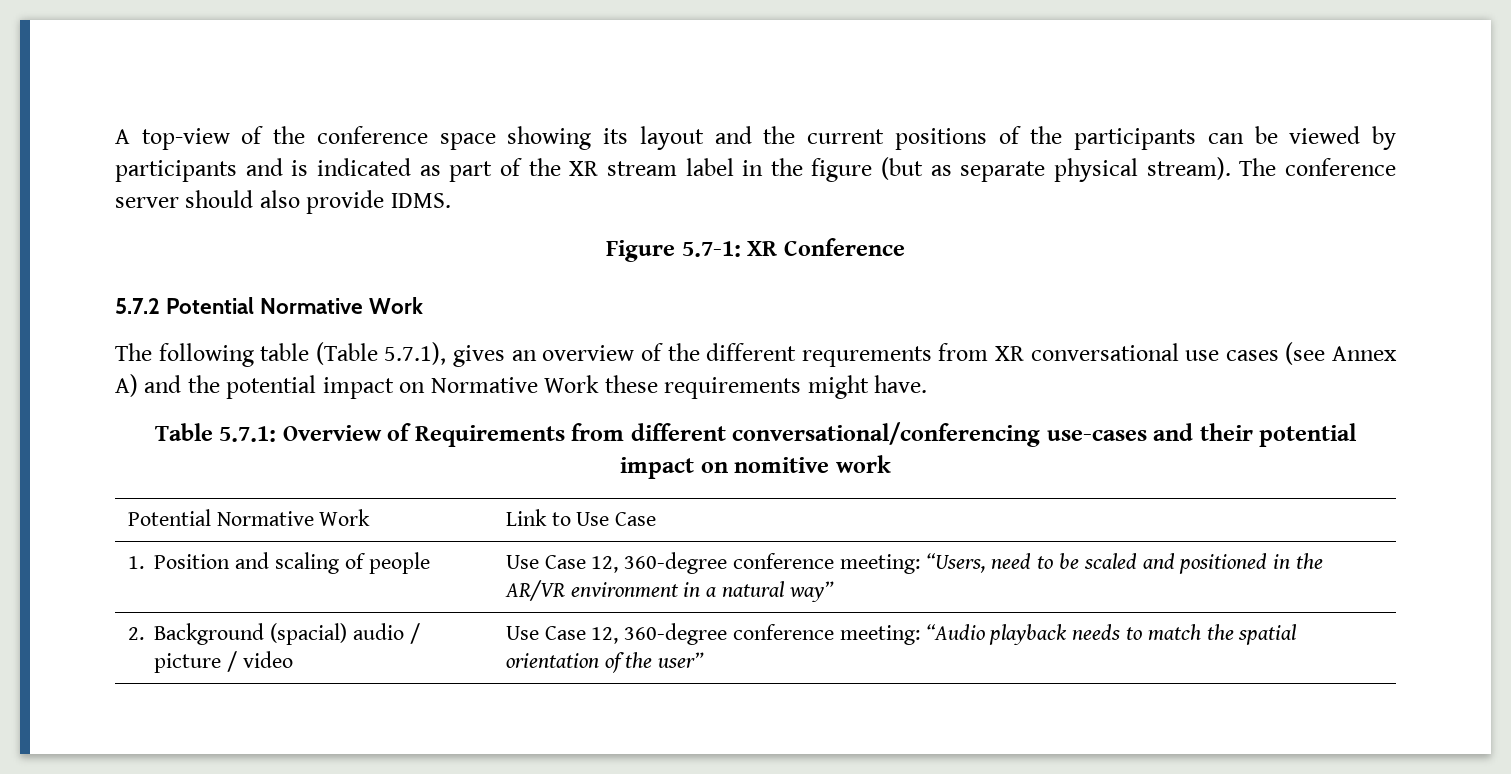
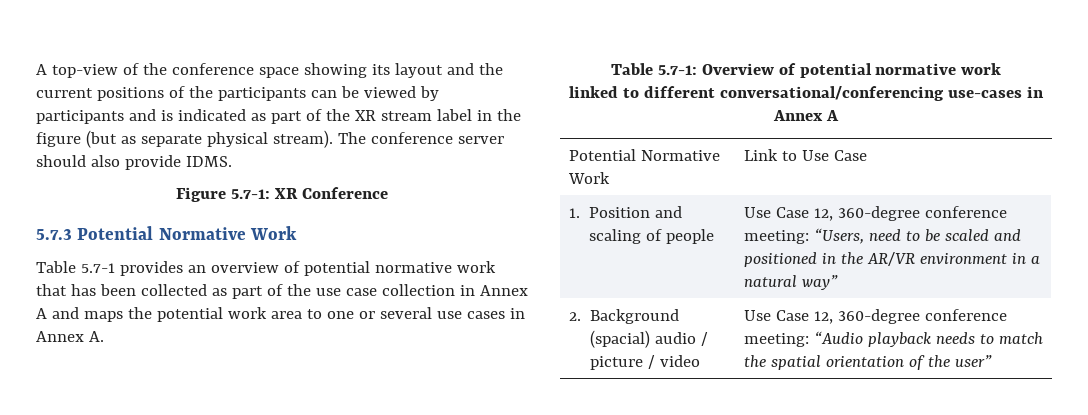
[115,298,160,314] 5.7.2 -> [36,229,72,240] 5.7.3
[115,342,1397,367] [115,374,928,399] [154,423,277,442] The following table (Table 5.7.1), gives an overview of the different requrements from XR conversational use cases (see Annex A) and the potential impact on Normative Work these requirements might have. // Table 5.7.1: -> [36,261,496,276] [36,284,528,299] [36,307,525,322] [36,331,104,342] [610,63,697,75] Table 5.7-1 provides an overview of potential normative work that has been collected as part of the use case collection in Annex A and maps the potential work area to one or several use cases in Annex A. // Table 5.7-1:
[414,422,1358,447] [620,455,891,479] Requirements from different conversational/conferencing use-cases and their potential impact on nomitive work -> [799,63,1002,78] [569,86,1044,101] [773,110,839,121] potential normative work // linked to different conversational/conferencing use-cases in Annex A

